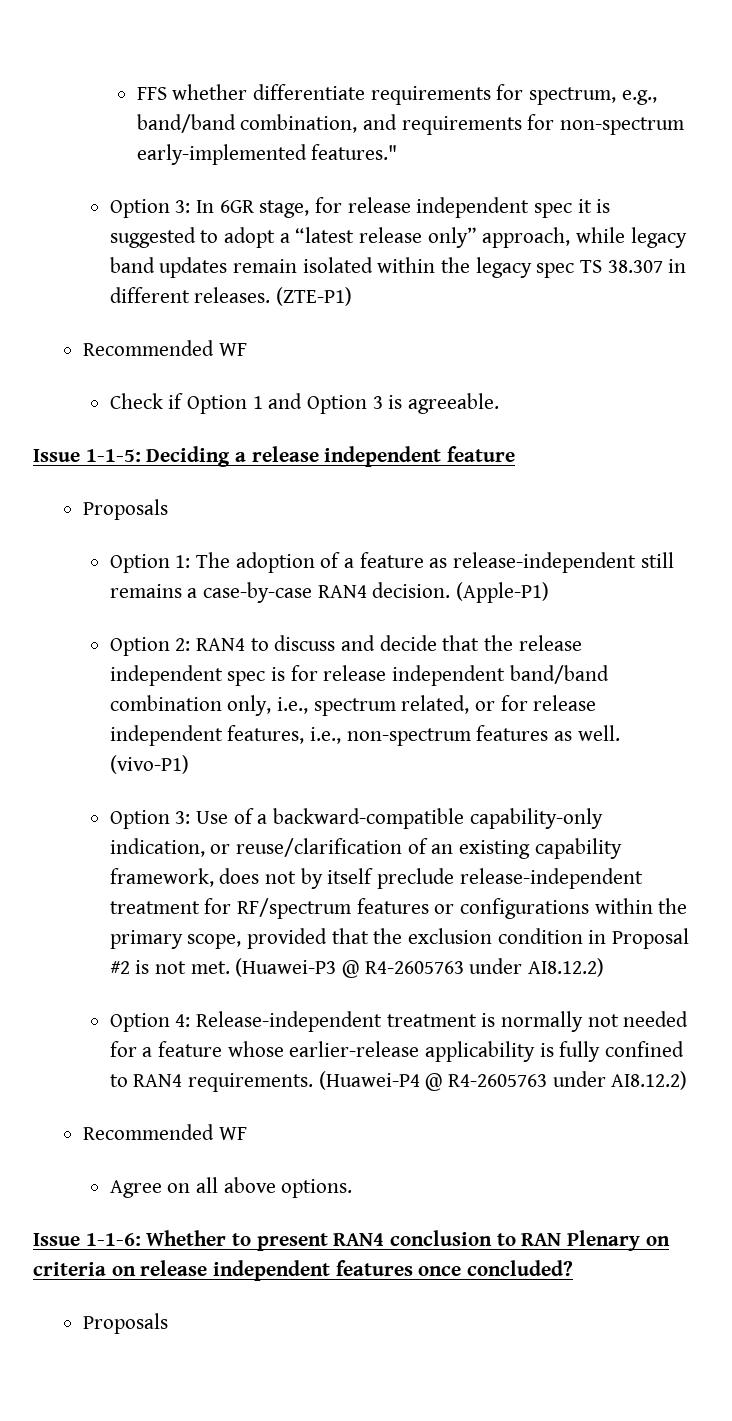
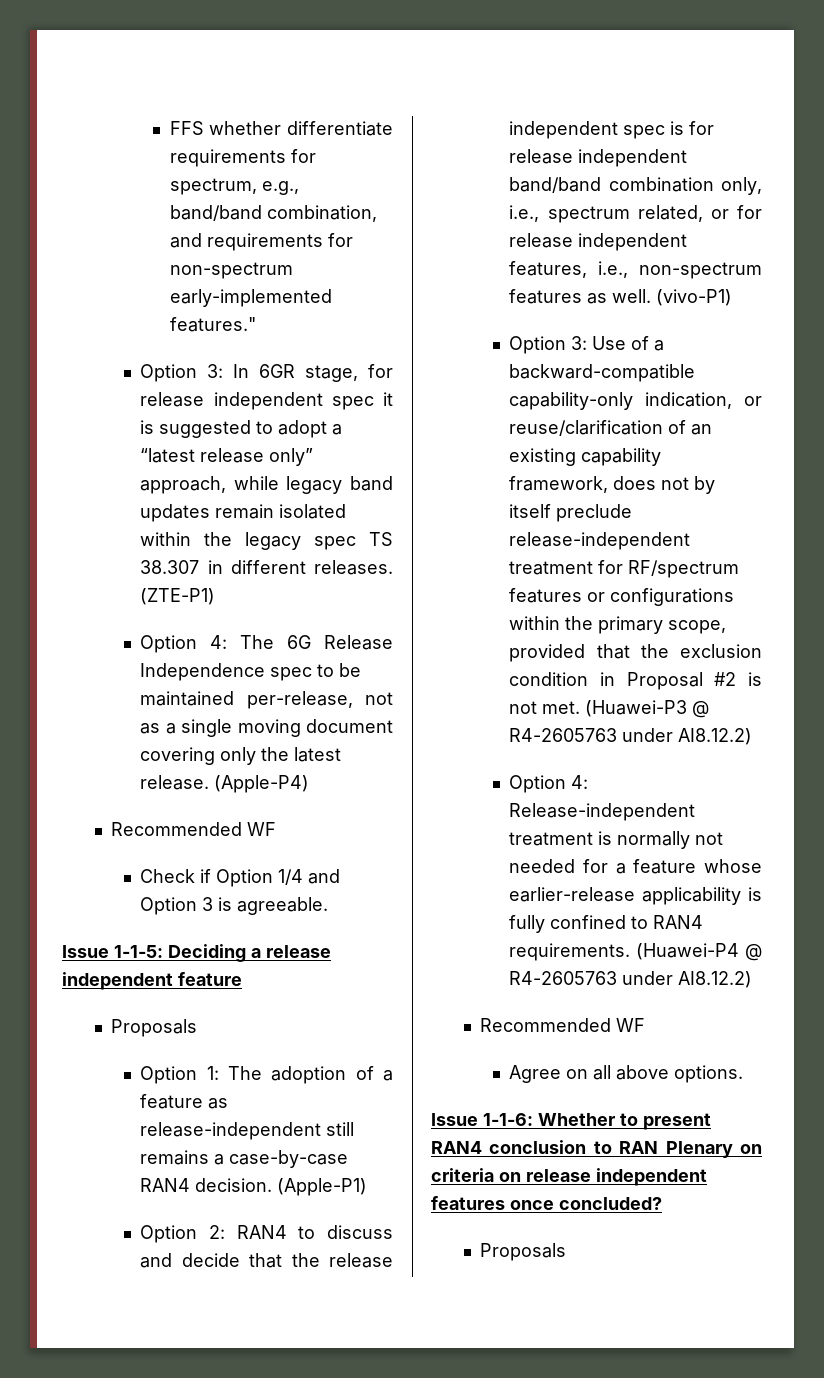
(353, 296) none -> [140,635,393,653] [140,663,362,681] [140,691,393,709] [140,719,393,737] [140,747,342,765] [140,775,310,793] // Option 4: The 6G Release Independence spec to be maintained per-release, not as a single moving document covering only the latest release. (Apple-P4)
[252,396,263,409] 1 -> [278,869,304,885] 1/4

